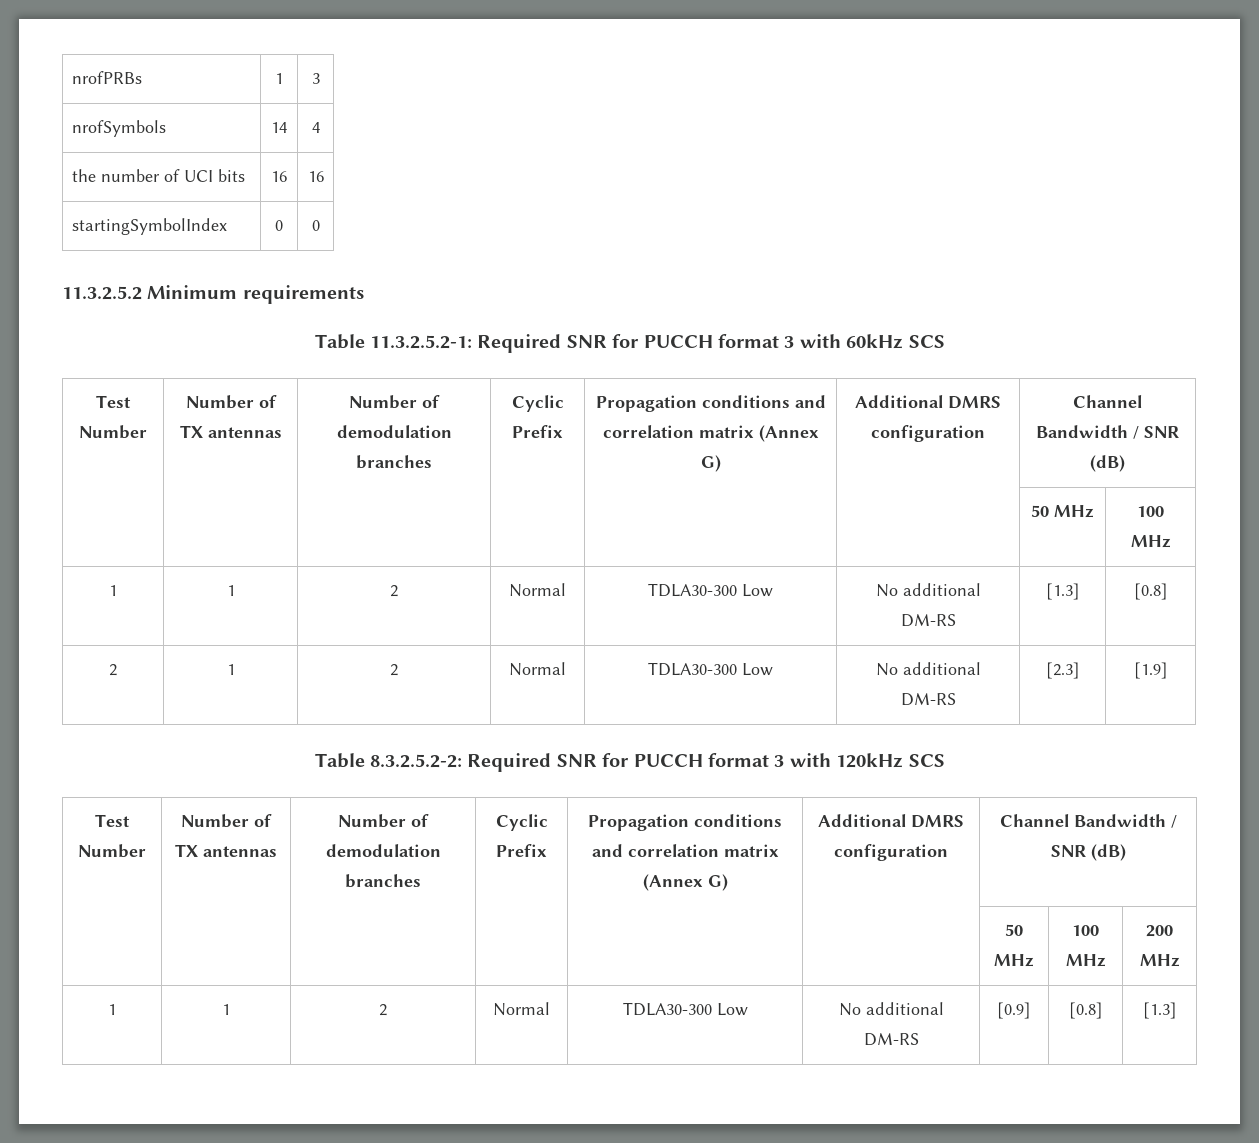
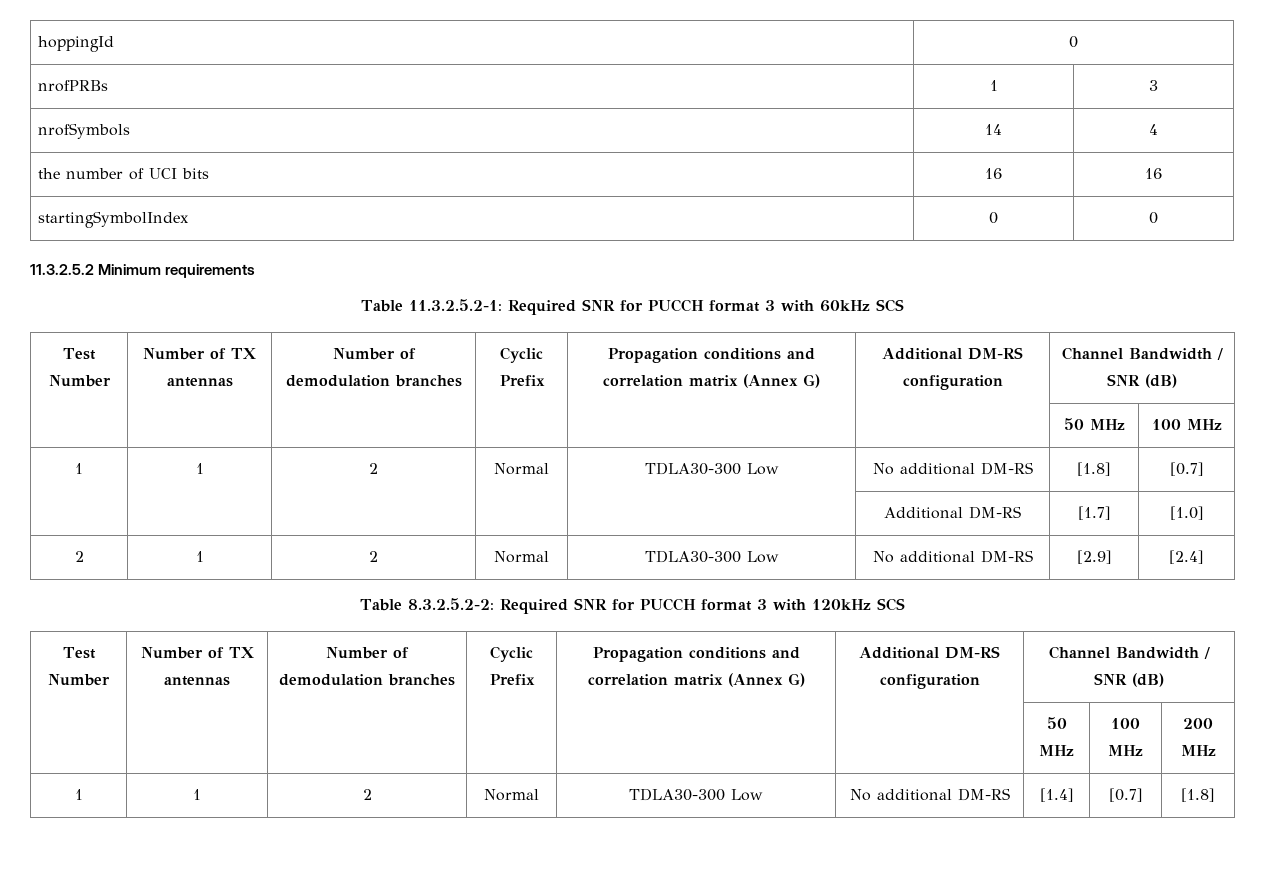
(71, 77) none -> [37,36,114,52] [1069,36,1079,48] hoppingId | 0 //
[948,396,1001,409] DMRS -> [968,347,1023,360] DM-RS
[1045,583,1080,600] [1133,583,1168,600] [1.3] | [0.8] -> [1077,462,1111,476] [1169,462,1204,476] [884,506,1021,519] [1077,506,1111,520] [1169,506,1204,520] [1.8] | [0.7] // | | | | | Additional DM-RS | [1.7] | [1.0]
[1045,662,1080,679] [1133,662,1168,679] [2.3] | [1.9] -> [1076,550,1112,564] [1169,550,1204,564] [2.9] | [2.4]
[911,815,964,828] DMRS -> [945,646,1000,659] DM-RS
[997,1002,1031,1019] [1068,1002,1103,1019] [1142,1002,1177,1019] [0.9] | [0.8] | [1.3] -> [1039,788,1074,802] [1108,788,1143,802] [1181,788,1215,802] [1.4] | [0.7] | [1.8]

